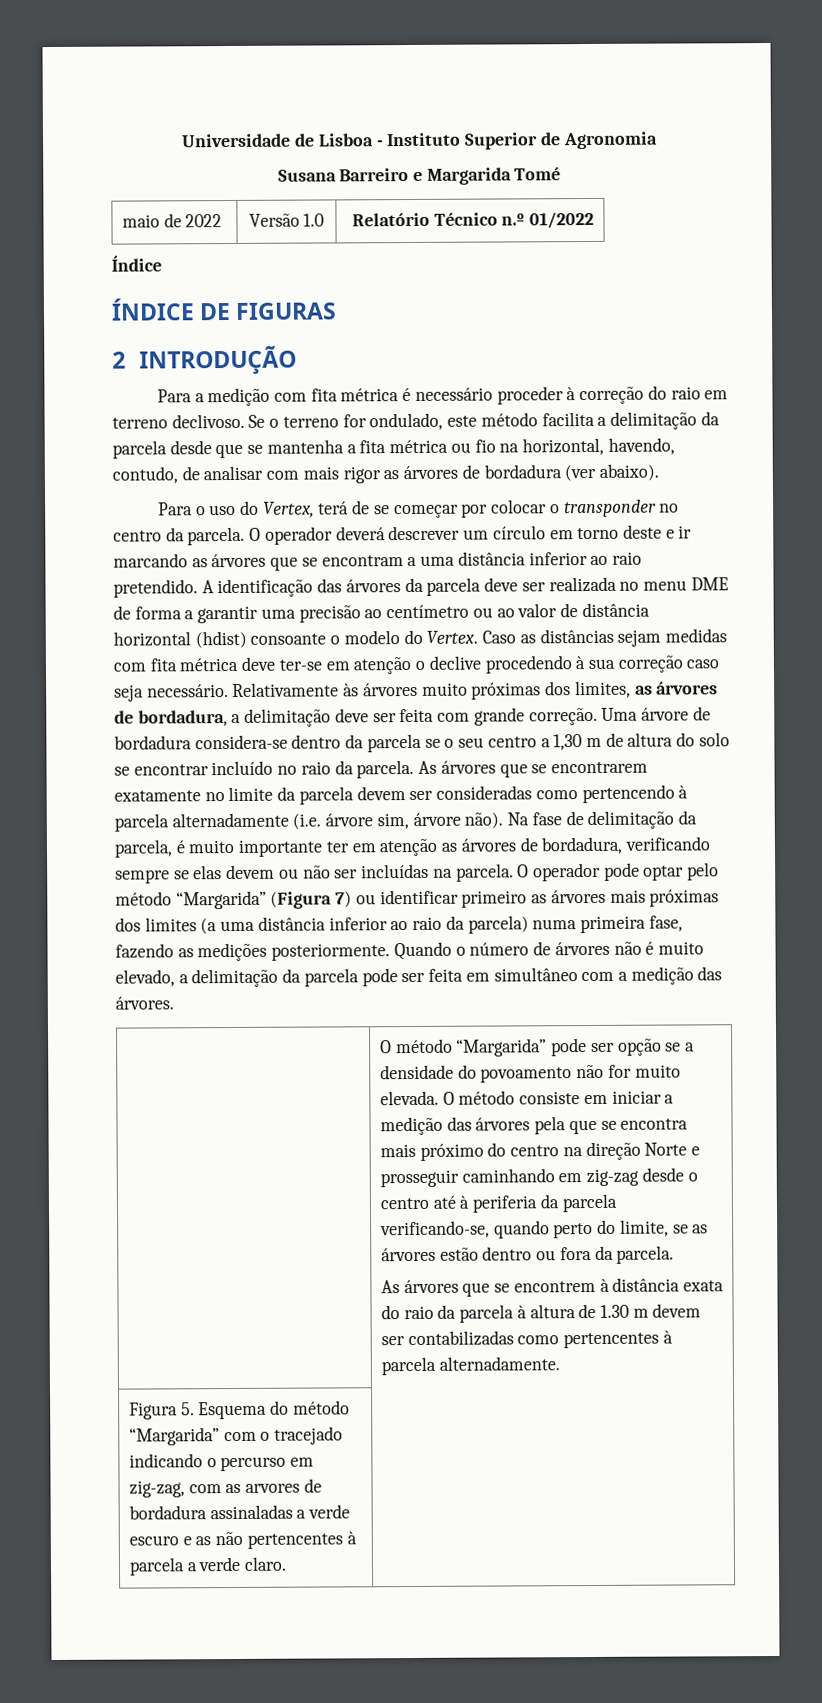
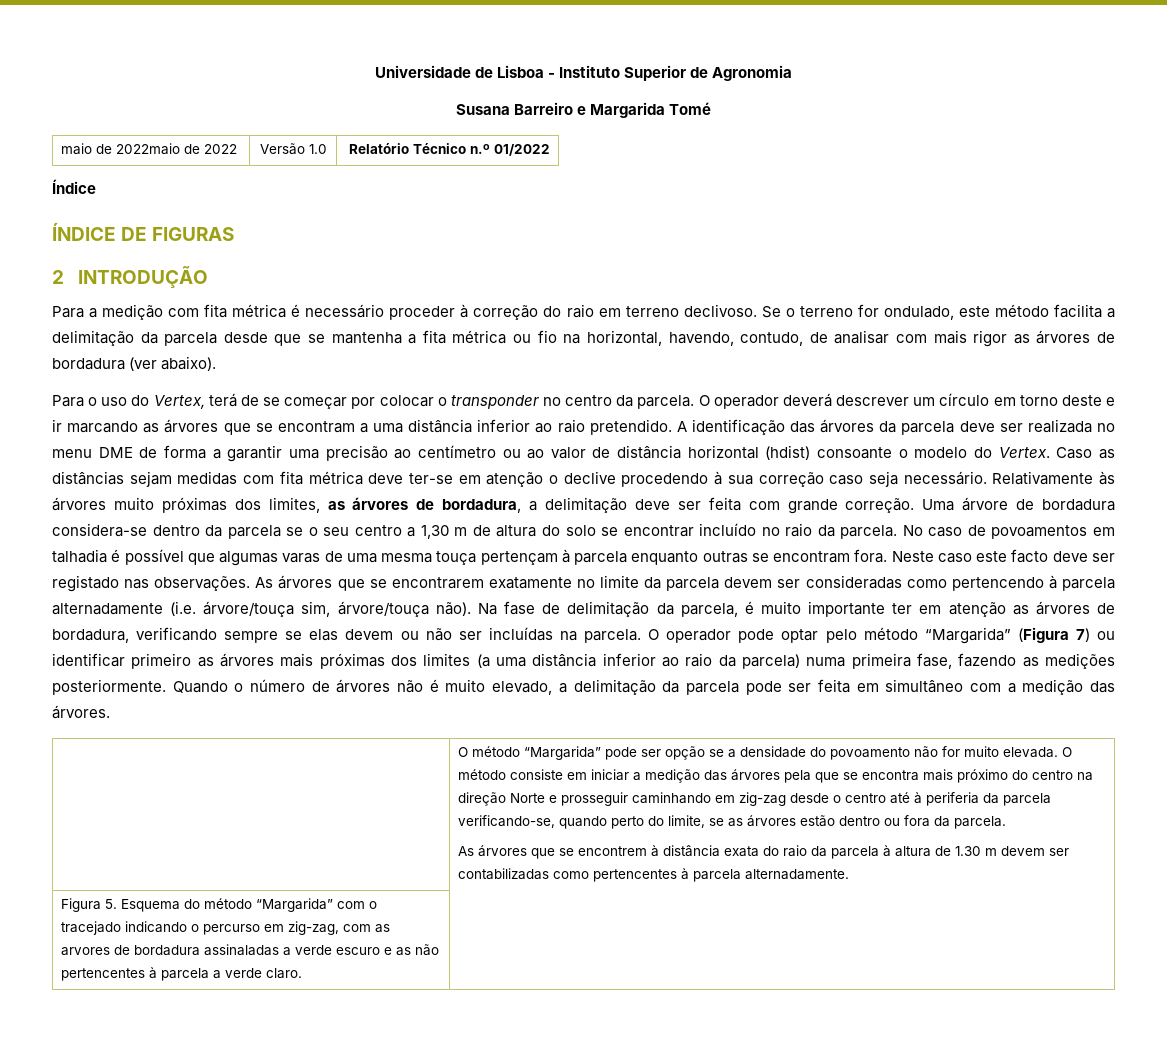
(182, 220) none -> [116,143,201,155] 2022maio de
(415, 769) none -> [902,525,1115,539] [52,549,1115,566] [52,575,251,592] No caso de povoamentos em talhadia é possível que algumas varas de uma mesma touça pertençam à parcela enquanto outras se encontram fora. Neste caso este facto deve ser registado nas observações.
[325,812,461,830] árvore sim, árvore -> [203,601,429,617] árvore/touça sim, árvore/touça

